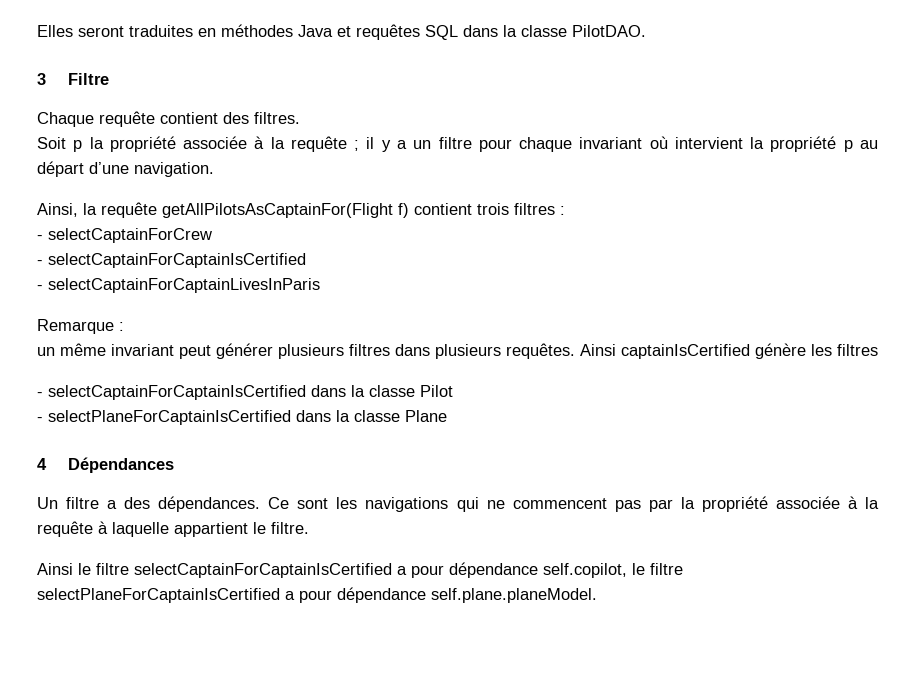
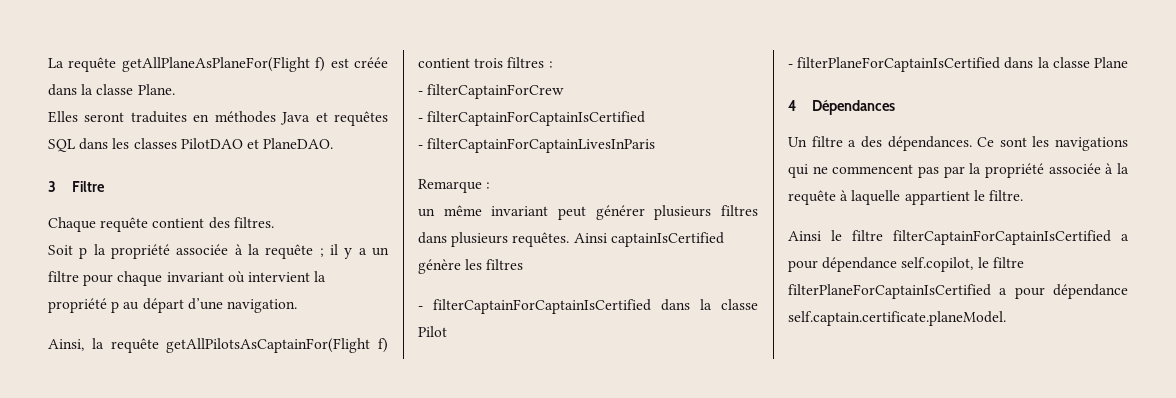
(37, 31) none -> [48,57,388,72] [48,84,175,96] La requête getAllPlaneAsPlaneFor(Flight f) est créée dans la classe Plane. //
[503,25,646,37] la classe PilotDAO. -> [112,138,334,149] les classes PilotDAO et PlaneDAO.
[48,228,212,243] [37,253,306,268] [37,278,320,293] selectCaptainForCrew // - selectCaptainForCaptainIsCertified // - selectCaptainForCaptainLivesInParis -> [427,84,565,99] [418,111,646,126] [418,138,656,153] filterCaptainForCrew // - filterCaptainForCaptainIsCertified // - filterCaptainForCaptainLivesInParis
[48,385,306,400] selectCaptainForCaptainIsCertified -> [433,299,651,314] filterCaptainForCaptainIsCertified
[48,410,291,425] selectPlaneForCaptainIsCertified -> [797,57,1001,72] filterPlaneForCaptainIsCertified
[134,563,392,578] selectCaptainForCaptainIsCertified -> [893,230,1111,245] filterCaptainForCaptainIsCertified
[37,587,597,603] selectPlaneForCaptainIsCertified a pour dépendance self.plane.planeModel. -> [788,284,1128,299] [788,311,1006,326] filterPlaneForCaptainIsCertified a pour dépendance self.captain.certificate.planeModel.

